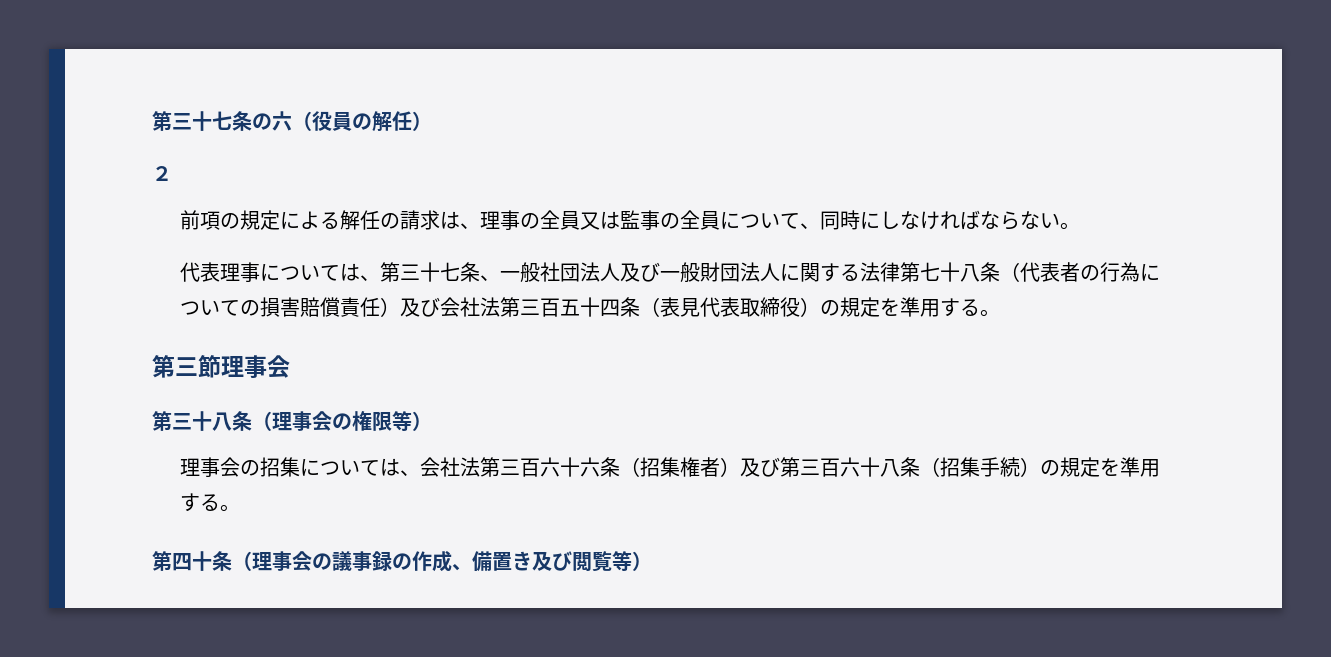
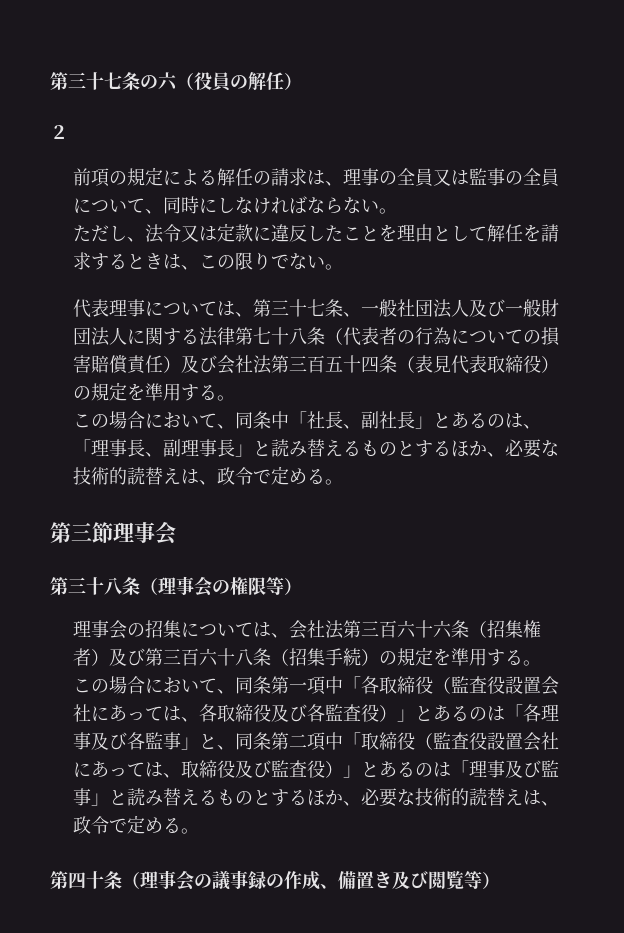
(1081, 226) none -> [73,223,560,243] [73,252,344,270] // ただし、法令又は定款に違反したことを理由として解任を請求するときは、この限りでない。
(1001, 313) none -> [73,411,542,429] [73,439,560,458] [73,466,344,485] // この場合において、同条中「社長、副社長」とあるのは、「理事長、副理事長」と読み替えるものとするほか、必要な技術的読替えは、政令で定める。
(241, 508) none -> [73,676,560,695] [73,704,560,722] [73,732,560,751] [73,760,560,778] [73,788,560,807] [73,815,200,834] // この場合において、同条第一項中「各取締役（監査役設置会社にあっては、各取締役及び各監査役）」とあるのは「各理事及び各監事」と、同条第二項中「取締役（監査役設置会社にあっては、取締役及び監査役）」とあるのは「理事及び監事」と読み替えるものとするほか、必要な技術的読替えは、政令で定める。

